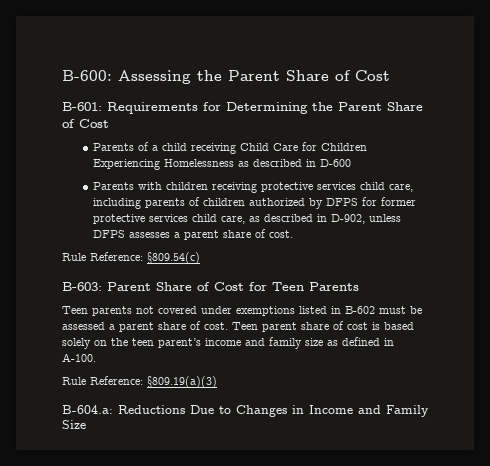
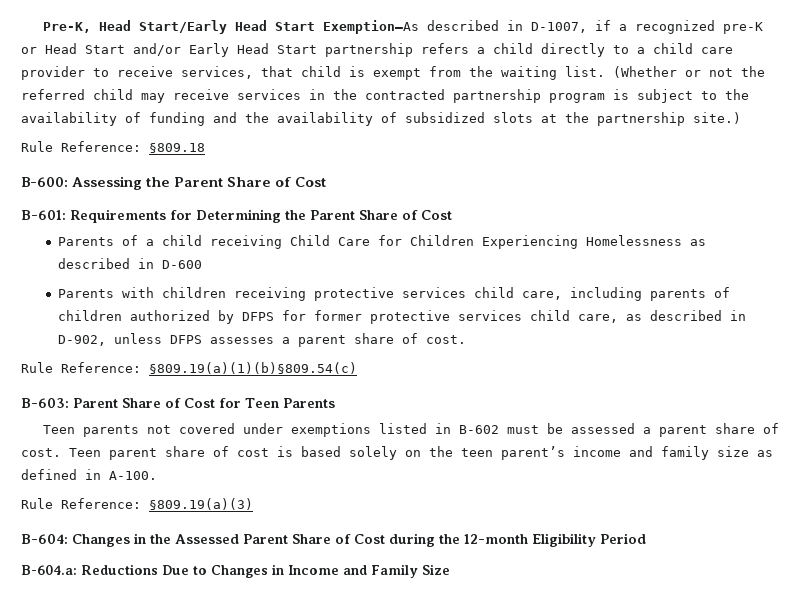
(62, 75) none -> [42,20,763,34] [21,43,733,57] [21,66,765,80] [21,89,749,103] [21,112,741,126] [21,141,205,153] Pre-K, Head Start/Early Head Start Exemption—As described in D-1007, if a recognized pre-K or Head Start and/or Early Head Start partnership refers a child directly to a child care provider to receive services, that child is exempt from the waiting list. (Whether or not the referred child may receive services in the contracted partnership program is subject to the availability of funding and the availability of subsidized slots at the partnership site.) // Rule Reference: §809.18 //
[147,252,200,264] §809.54(c) -> [149,362,357,374] §809.19(a)(1)(b)§809.54(c)
(217, 382) none -> [21,533,646,547] // B-604: Changes in the Assessed Parent Share of Cost during the 12-month Eligibility Period

